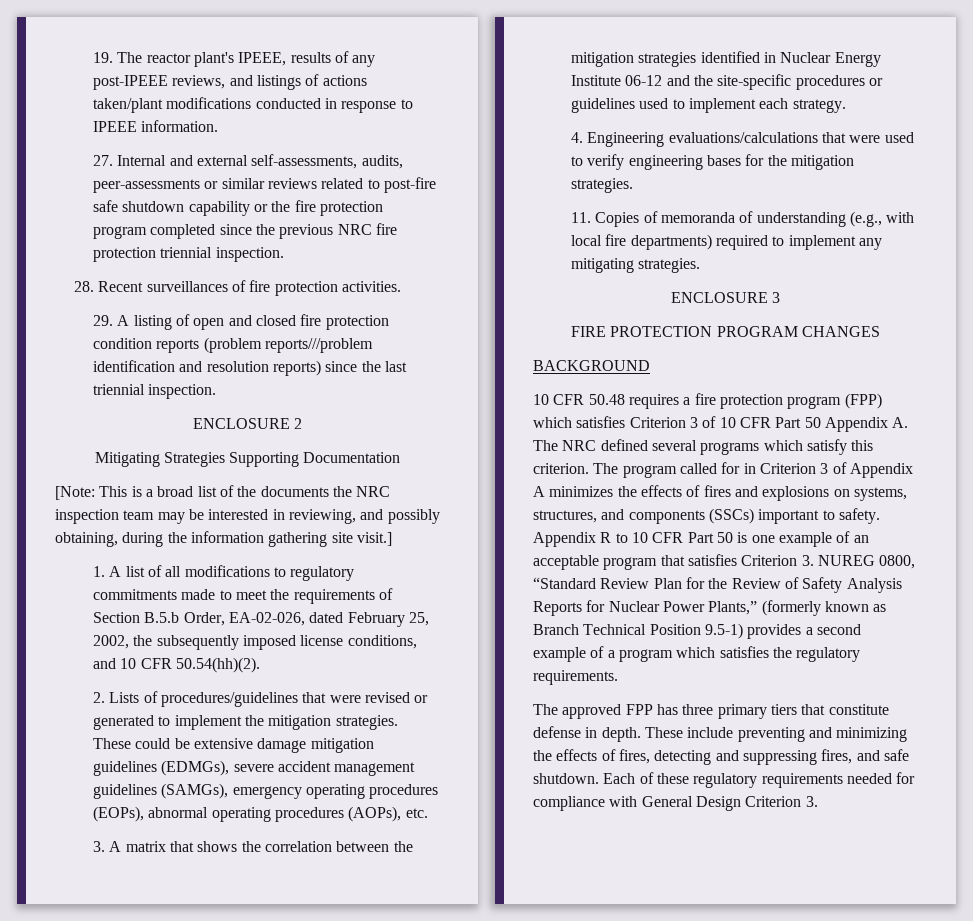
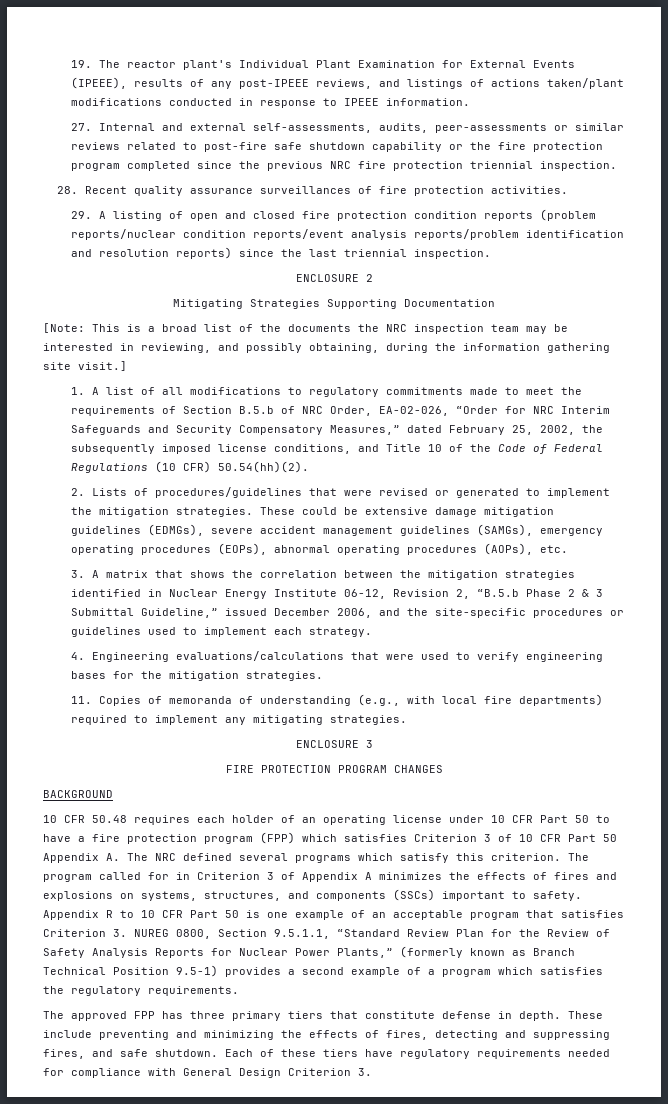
[238,52,287,66] IPEEE, -> [238,60,575,68] [70,77,127,89] Individual Plant Examination for External Events (IPEEE),
(144, 286) none -> [133,186,253,196] quality assurance
[265,338,374,353] reports///problem -> [70,229,519,240] reports/nuclear condition reports/event analysis reports/problem
[183,612,306,626] Order, EA-02-026, -> [280,406,610,416] [70,425,400,435] of NRC Order, EA-02-026, “Order for NRC Interim Safeguards and Security Compensatory Measures,”
[120,658,172,669] 10 CFR -> [385,444,603,454] [70,461,211,473] Title 10 of the Code of Federal Regulations (10 CFR)
[625,75,663,86] 06-12 -> [343,589,603,599] [70,608,372,618] 06-12, Revision 2, “B.5.b Phase 2 & 3 Submittal Guideline,” issued December 2006,
(679, 401) none -> [197,815,610,825] [43,834,71,842] each holder of an operating license under 10 CFR Part 50 to have
(916, 562) none -> [218,929,330,939] Section 9.5.1.1,
(689, 778) none -> [323,1049,393,1057] tiers have

